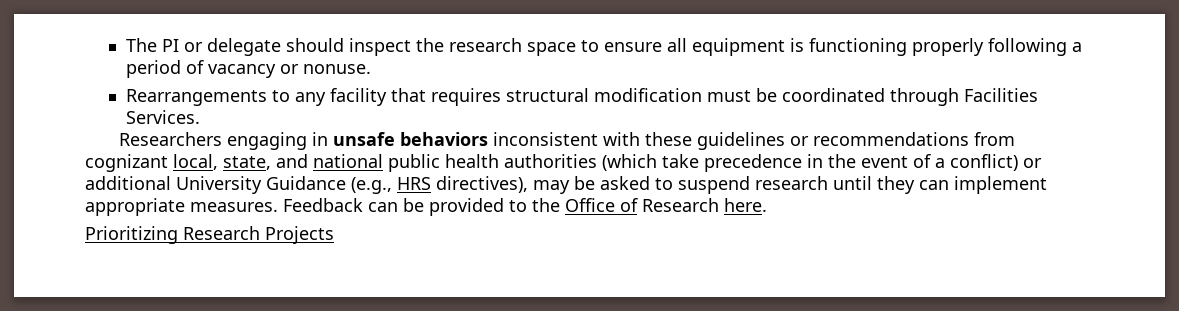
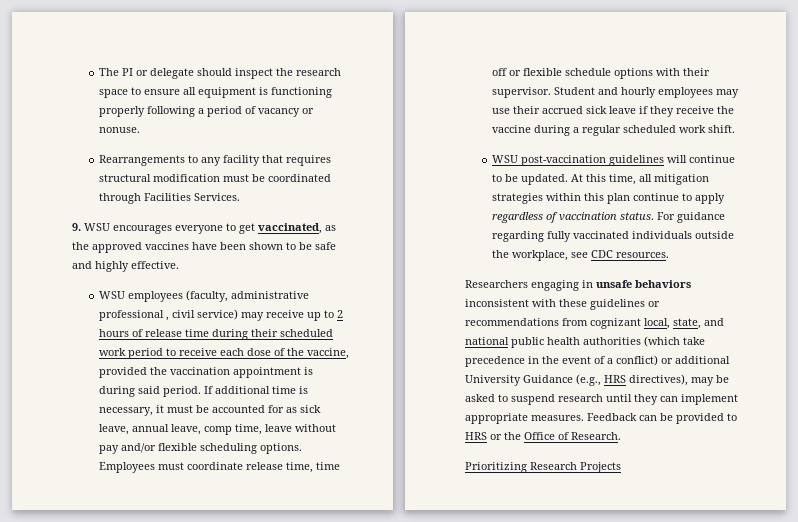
(200, 117) none -> [72,223,336,234] [72,242,336,253] [72,261,179,272] [98,290,309,302] [98,309,343,321] [98,329,333,340] [98,348,349,359] [98,367,313,378] [98,386,308,397] [98,405,321,416] [98,424,336,435] [98,443,302,454] [98,462,340,473] [491,68,710,79] [491,87,739,98] [491,106,734,117] [491,125,735,136] [491,155,735,166] [491,174,709,185] [491,193,725,204] [491,212,725,223] [491,231,734,242] [491,250,669,261] // 9. WSU encourages everyone to get vaccinated, as the approved vaccines have been shown to be safe and highly effective. // WSU employees (faculty, administrative professional , civil service) may receive up to 2 hours of release time during their scheduled work period to receive each dose of the vaccine, provided the vaccination appointment is during said period. If additional time is necessary, it must be accounted for as sick leave, annual leave, comp time, leave without pay and/or flexible scheduling options. Employees must coordinate release time, time off or flexible schedule options with their supervisor. Student and hourly employees may use their accrued sick leave if they receive the vaccine during a regular scheduled work shift. // WSU post-vaccination guidelines will continue to be updated. At this time, all mitigation strategies within this plan continue to apply regardless of vaccination status. For guidance regarding fully vaccinated individuals outside the workplace, see CDC resources.
(527, 206) none -> [465,432,502,440] HRS or
[642,198,767,212] Research here. -> [571,432,621,440] Research.

